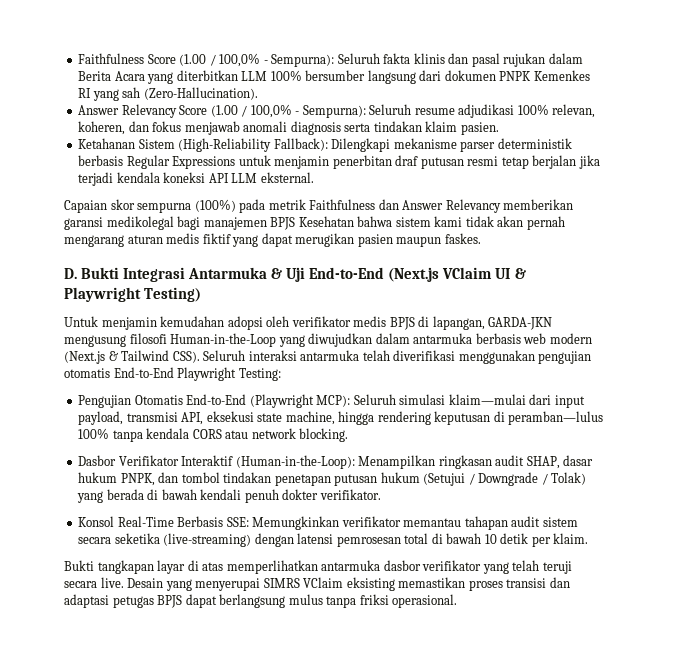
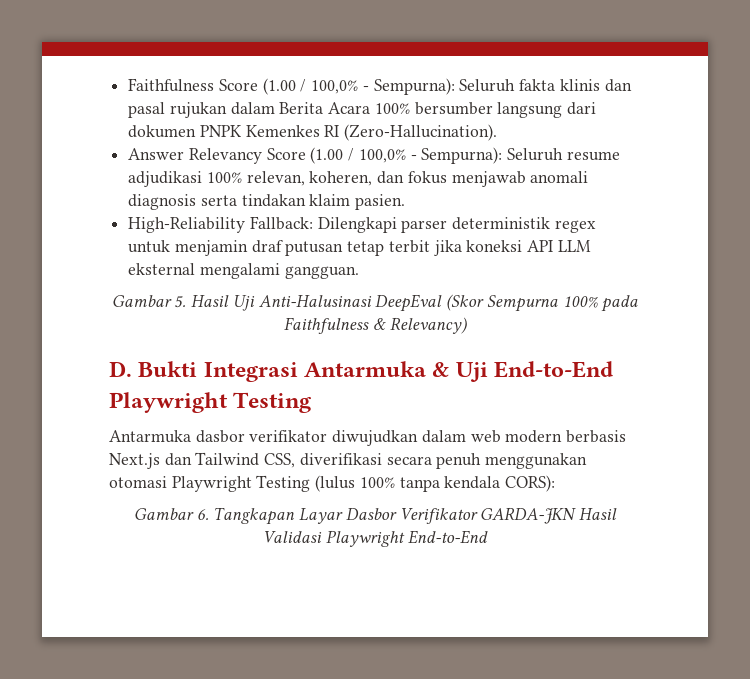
[147,70,268,84] yang diterbitkan LLM -> (371, 108) none
[92,87,141,101] yang sah -> (340, 131) none
[78,138,572,152] [78,155,236,169] Ketahanan Sistem (High-Reliability Fallback): Dilengkapi mekanisme parser deterministik berbasis Regular Expressions -> [128,216,596,233] High-Reliability Fallback: Dilengkapi parser deterministik regex
[332,155,392,169] penerbitan -> (248, 248) none
[467,155,600,169] [78,172,314,186] [64,199,574,213] [64,216,565,230] [64,233,481,247] resmi tetap berjalan jika terjadi kendala koneksi API LLM eksternal. // Capaian skor sempurna (100%) pada metrik Faithfulness dan Answer Relevancy memberikan garansi medikolegal bagi manajemen BPJS Kesehatan bahwa sistem kami tidak akan pernah mengarang aturan medis fiktif yang dapat merugikan pasien maupun faskes. -> [347,240,591,256] [128,263,359,279] [111,294,639,312] [284,317,467,334] tetap terbit jika koneksi API LLM eksternal mengalami gangguan. // Gambar 5. Hasil Uji Anti-Halusinasi DeepEval (Skor Sempurna 100% pada Faithfulness & Relevancy)
[388,267,526,282] [64,287,202,302] [64,316,553,330] [64,333,592,347] [64,350,592,364] [64,367,281,381] [78,394,585,408] [78,411,604,425] [78,428,349,442] [78,455,594,469] [78,472,587,486] [77,489,381,503] [78,516,578,530] [78,533,589,547] [64,560,572,574] [64,577,570,591] [64,594,458,608] (Next.js VClaim UI & Playwright Testing) // Untuk menjamin kemudahan adopsi oleh verifikator medis BPJS di lapangan, GARDA-JKN mengusung filosofi Human-in-the-Loop yang diwujudkan dalam antarmuka berbasis web modern (Next.js & Tailwind CSS). Seluruh interaksi antarmuka telah diverifikasi menggunakan pengujian otomatis End-to-End Playwright Testing: // Pengujian Otomatis End-to-End (Playwright MCP): Seluruh simulasi klaim—mulai dari input payload, transmisi API, eksekusi state machine, hingga rendering keputusan di peramban—lulus 100% tanpa kendala CORS atau network blocking. // Dasbor Verifikator Interaktif (Human-in-the-Loop): Menampilkan ringkasan audit SHAP, dasar hukum PNPK, dan tombol tindakan penetapan putusan hukum (Setujui / Downgrade / Tolak) yang berada di bawah kendali penuh dokter verifikator. // Konsol Real-Time Berbasis SSE: Memungkinkan verifikator memantau tahapan audit sistem secara seketika (live-streaming) dengan latensi pemrosesan total di bawah 10 detik per klaim. // Bukti tangkapan layar di atas memperlihatkan antarmuka dasbor verifikator yang telah teruji secara live. Desain yang menyerupai SIMRS VClaim eksisting memastikan proses transisi dan adaptasi petugas BPJS dapat berlangsung mulus tanpa friksi operasional. -> [109,392,312,413] [109,430,627,446] [109,452,588,469] [109,475,556,492] [133,507,618,525] [263,530,488,547] Playwright Testing // Antarmuka dasbor verifikator diwujudkan dalam web modern berbasis Next.js dan Tailwind CSS, diverifikasi secara penuh menggunakan otomasi Playwright Testing (lulus 100% tanpa kendala CORS): // Gambar 6. Tangkapan Layar Dasbor Verifikator GARDA-JKN Hasil Validasi Playwright End-to-End

